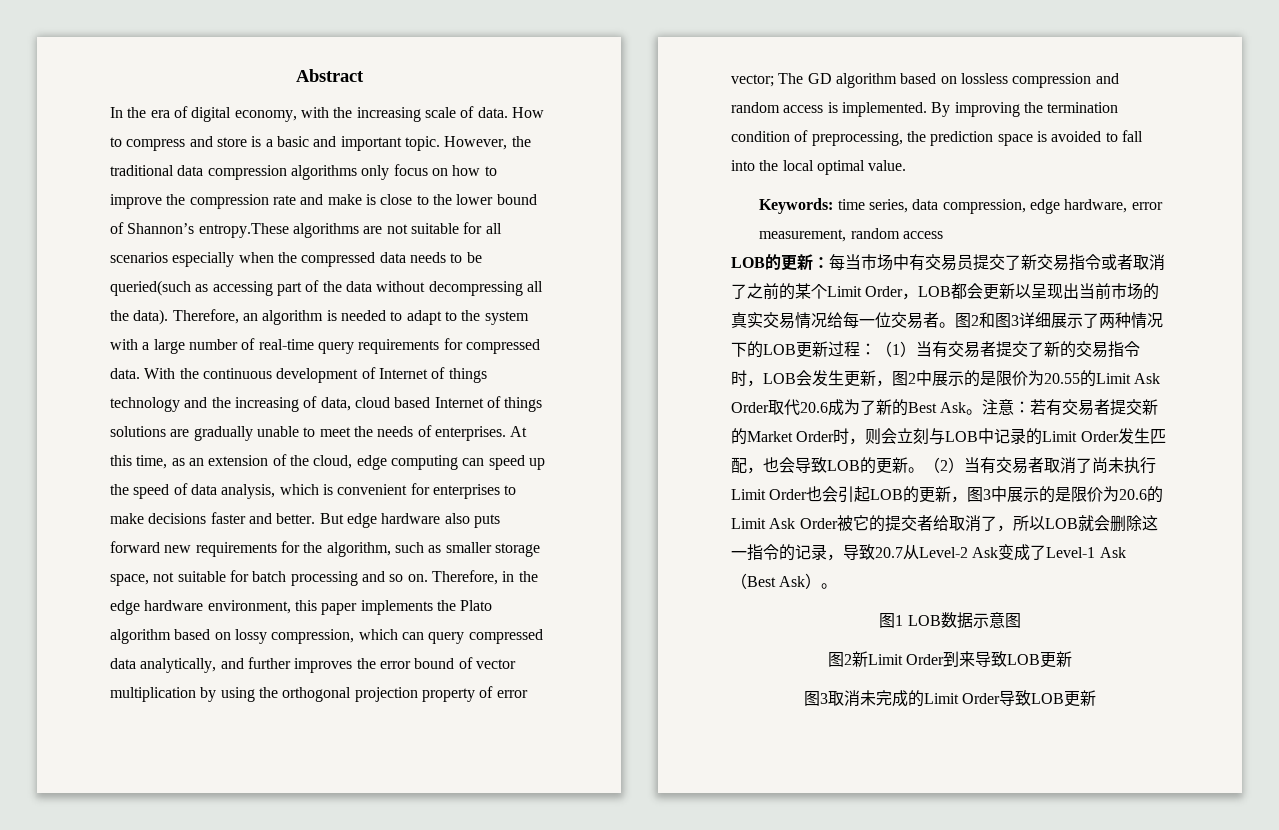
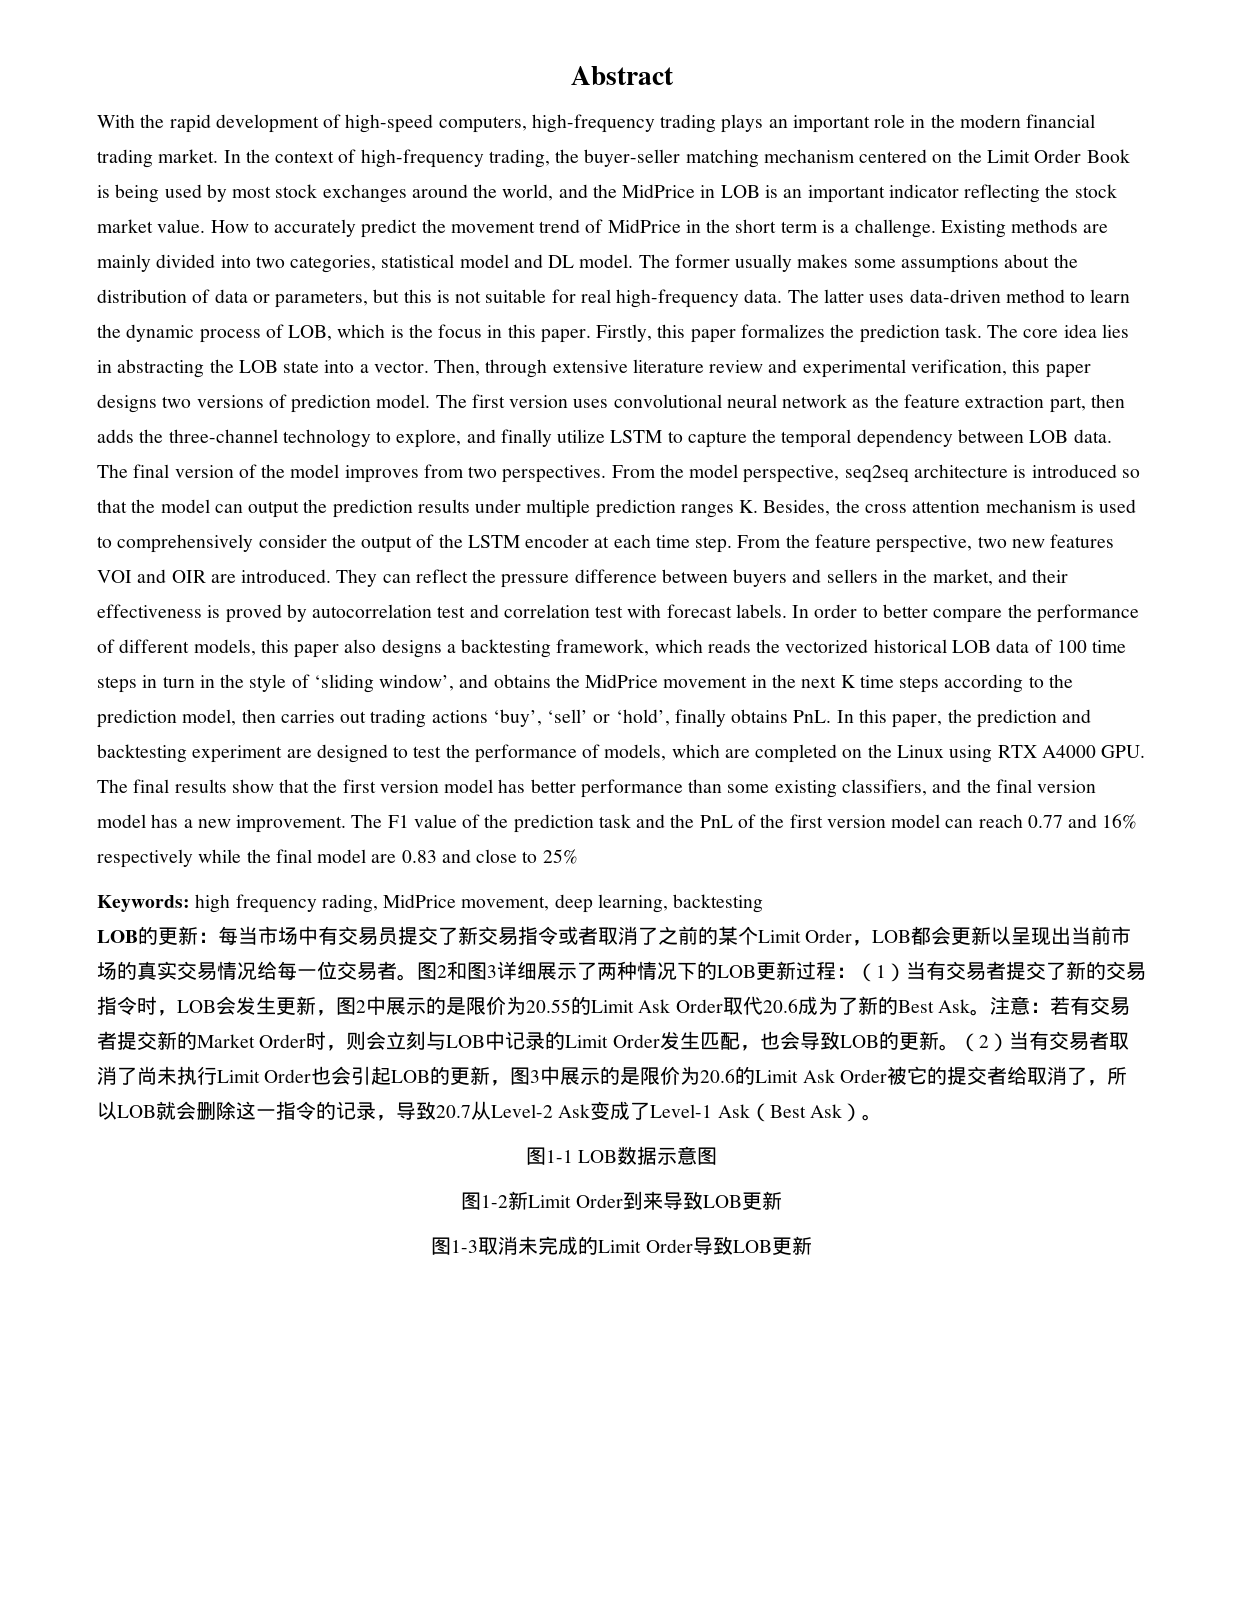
[110,106,544,122] [110,136,531,151] [110,164,497,180] [110,194,537,209] [110,222,502,238] [110,252,482,267] [110,280,543,296] [110,309,529,325] [110,338,540,354] [110,367,487,383] [110,396,543,412] [110,425,528,441] [110,454,545,470] [110,483,517,499] [110,512,500,528] [110,541,540,557] [110,570,538,586] [110,600,493,615] [110,629,543,644] [110,657,516,673] [110,686,528,702] [731,73,1119,88] [731,102,1119,117] [731,130,1143,146] [731,160,907,175] [759,198,1163,214] [759,228,944,242] In the era of digital economy, with the increasing scale of data. How to compress and store is a basic and important topic. However, the traditional data compression algorithms only focus on how to improve the compression rate and make is close to the lower bound of Shannon’s entropy.These algorithms are not suitable for all scenarios especially when the compressed data needs to be queried(such as accessing part of the data without decompressing all the data). Therefore, an algorithm is needed to adapt to the system with a large number of real-time query requirements for compressed data. With the continuous development of Internet of things technology and the increasing of data, cloud based Internet of things solutions are gradually unable to meet the needs of enterprises. At this time, as an extension of the cloud, edge computing can speed up the speed of data analysis, which is convenient for enterprises to make decisions faster and better. But edge hardware also puts forward new requirements for the algorithm, such as smaller storage space, not suitable for batch processing and so on. Therefore, in the edge hardware environment, this paper implements the Plato algorithm based on lossy compression, which can query compressed data analytically, and further improves the error bound of vector multiplication by using the orthogonal projection property of error vector; The GD algorithm based on lossless compression and random access is implemented. By improving the termination condition of preprocessing, the prediction space is avoided to fall into the local optimal value. // Keywords: time series, data compression, edge hardware, error measurement, random access -> [97,114,1096,133] [97,149,1130,168] [97,184,1117,203] [97,219,1109,238] [97,254,1078,273] [97,289,1131,308] [97,324,1129,343] [97,359,1091,378] [97,394,1125,413] [97,429,1112,448] [97,464,1140,483] [97,499,1137,518] [97,534,1115,553] [97,569,1069,588] [97,604,1139,623] [97,639,1127,658] [97,674,1073,693] [97,709,1092,728] [97,744,1146,763] [97,779,1097,798] [97,814,1138,833] [97,849,578,868] [97,894,764,913] With the rapid development of high-speed computers, high-frequency trading plays an important role in the modern financial trading market. In the context of high-frequency trading, the buyer-seller matching mechanism centered on the Limit Order Book is being used by most stock exchanges around the world, and the MidPrice in LOB is an important indicator reflecting the stock market value. How to accurately predict the movement trend of MidPrice in the short term is a challenge. Existing methods are mainly divided into two categories, statistical model and DL model. The former usually makes some assumptions about the distribution of data or parameters, but this is not suitable for real high-frequency data. The latter uses data-driven method to learn the dynamic process of LOB, which is the focus in this paper. Firstly, this paper formalizes the prediction task. The core idea lies in abstracting the LOB state into a vector. Then, through extensive literature review and experimental verification, this paper designs two versions of prediction model. The first version uses convolutional neural network as the feature extraction part, then adds the three-channel technology to explore, and finally utilize LSTM to capture the temporal dependency between LOB data. The final version of the model improves from two perspectives. From the model perspective, seq2seq architecture is introduced so that the model can output the prediction results under multiple prediction ranges K. Besides, the cross attention mechanism is used to comprehensively consider the output of the LSTM encoder at each time step. From the feature perspective, two new features VOI and OIR are introduced. They can reflect the pressure difference between buyers and sellers in the market, and their effectiveness is proved by autocorrelation test and correlation test with forecast labels. In order to better compare the performance of different models, this paper also designs a backtesting framework, which reads the vectorized historical LOB data of 100 time steps in turn in the style of ‘sliding window’, and obtains the MidPrice movement in the next K time steps according to the prediction model, then carries out trading actions ‘buy’, ‘sell’ or ‘hold’, finally obtains PnL. In this paper, the prediction and backtesting experiment are designed to test the performance of models, which are completed on the Linux using RTX A4000 GPU. The final results show that the first version model has better performance than some existing classifiers, and the final version model has a new improvement. The F1 value of the prediction task and the PnL of the first version model can reach 0.77 and 16% respectively while the final model are 0.83 and close to 25% // Keywords: high frequency rading, MidPrice movement, deep learning, backtesting
[895,615,904,626] 1 -> [545,1150,573,1163] 1-1
[843,654,852,665] 2 -> [481,1195,509,1208] 1-2
[819,693,828,704] 3 -> [451,1240,479,1253] 1-3

